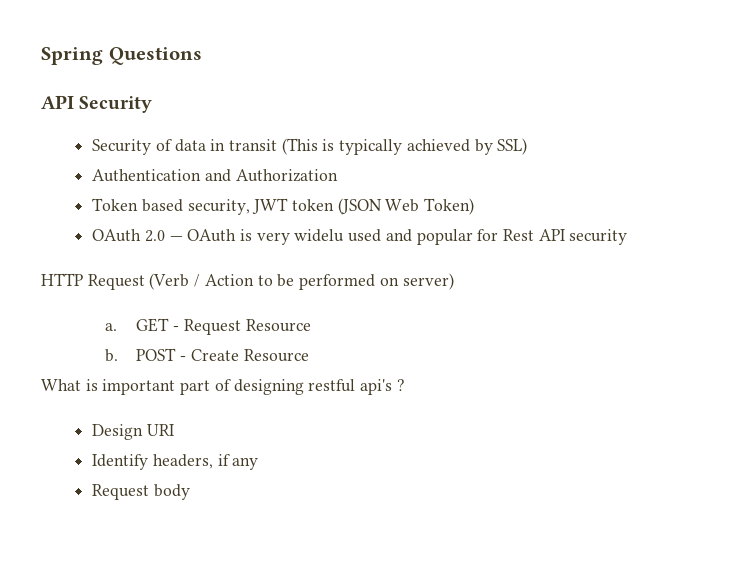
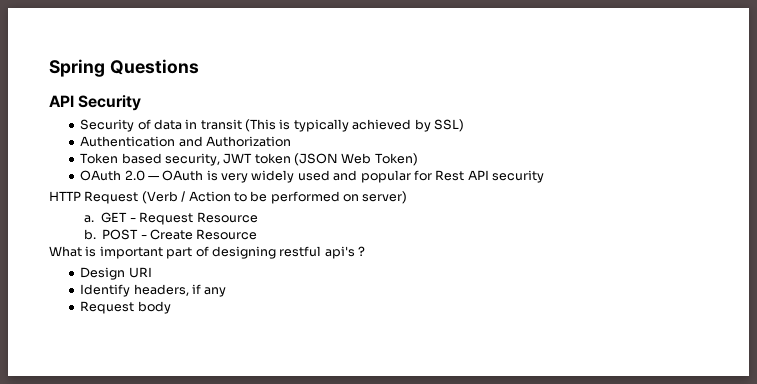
[294,229,345,242] widelu -> [251,170,295,183] widely

